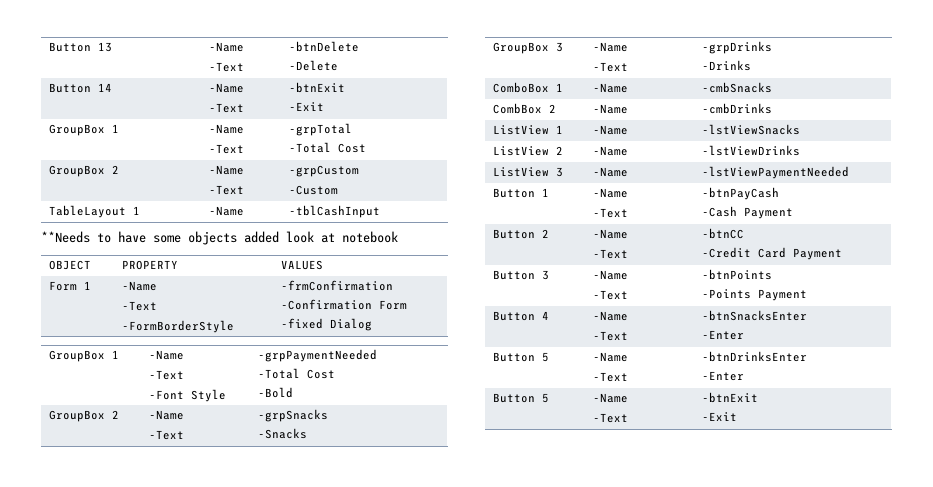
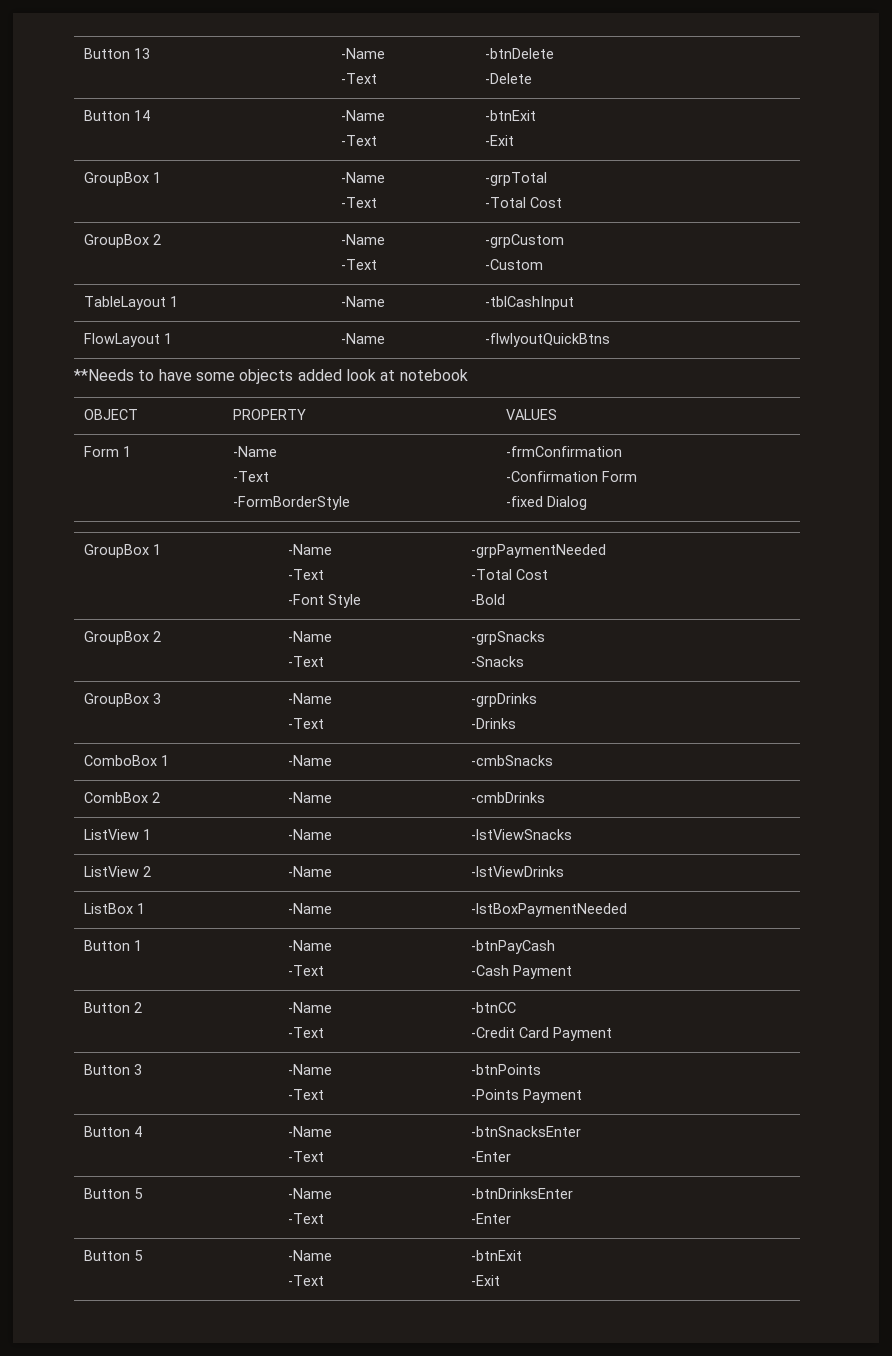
(381, 211) none -> [84,333,173,347] [341,333,386,344] [485,333,611,347] // FlowLayout 1 | -Name | -flwlyoutQuickBtns
[493,167,564,177] [593,167,629,177] [702,166,850,179] ListView 3 | -Name | -lstViewPaymentNeeded -> [84,903,146,914] [288,903,333,914] [471,903,628,917] ListBox 1 | -Name | -lstBoxPaymentNeeded

